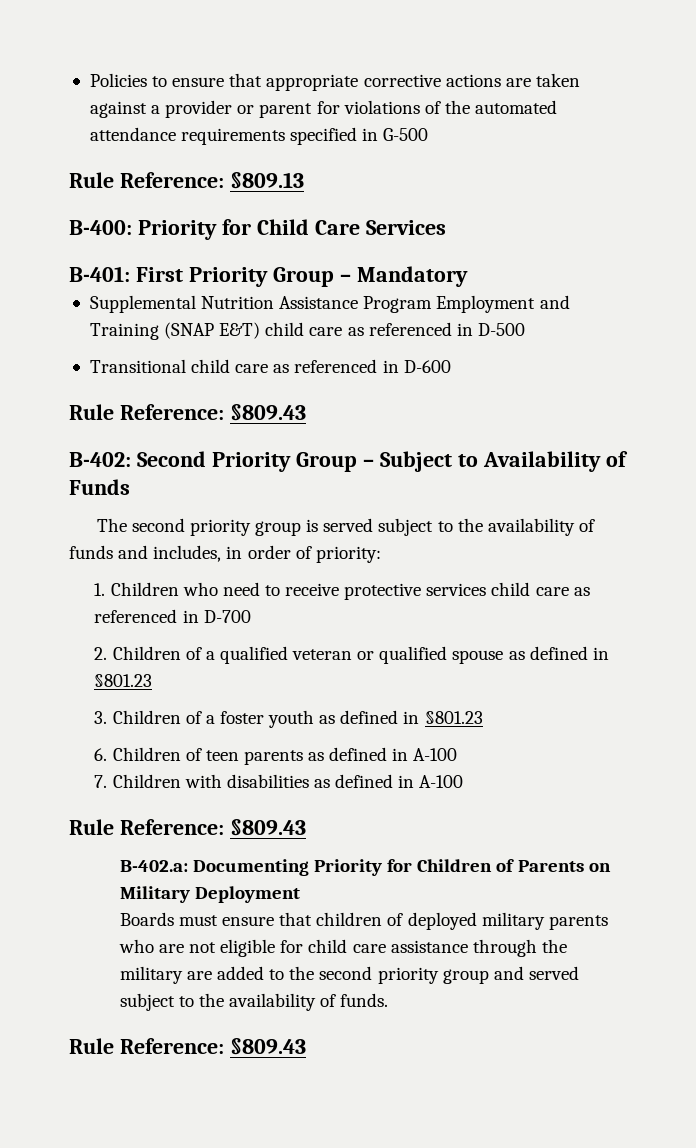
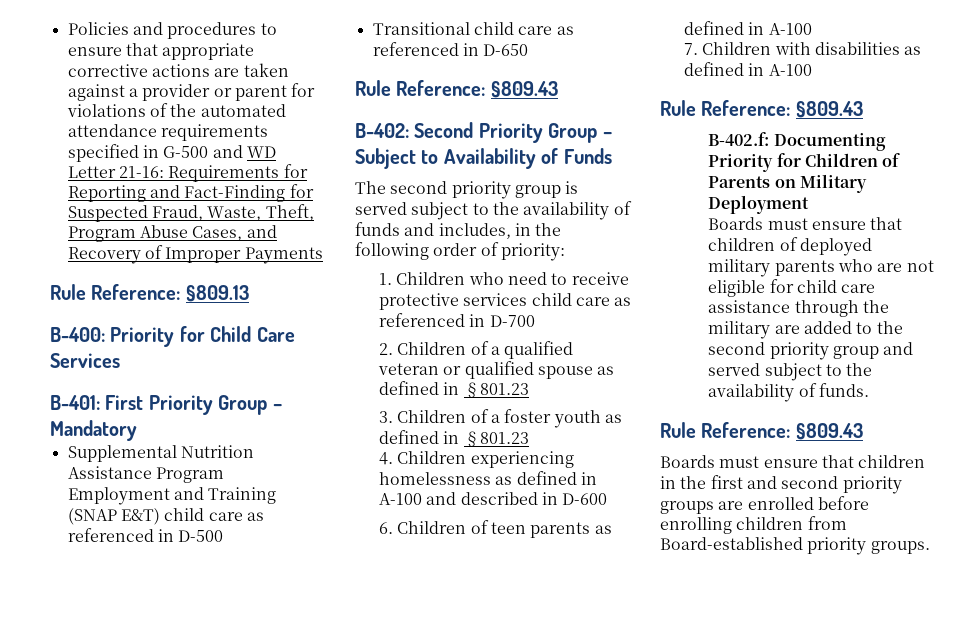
(147, 80) none -> [132,22,257,39] and procedures
(429, 134) none -> [212,145,276,158] [67,164,308,182] [67,184,314,202] [67,204,314,222] [67,225,277,242] [67,245,323,264] and WD Letter 21-16: Requirements for Reporting and Fact-Finding for Suspected Fraud, Waste, Theft, Program Abuse Cases, and Recovery of Improper Payments
[403,360,451,373] D-600 -> [483,44,529,56] D-650
(243, 552) none -> [535,223,562,236] [355,242,429,260] the following
(483, 717) none -> [379,451,574,468] [379,471,598,485] [379,492,608,505] // 4. Children experiencing homelessness as defined in A-100 and described in D-600
[119,860,188,872] B-402.a: -> [708,132,770,146] B-402.f:
(306, 1046) none -> [660,455,926,468] [660,475,902,494] [660,496,869,514] [660,516,847,534] [660,537,930,555] // Boards must ensure that children in the first and second priority groups are enrolled before enrolling children from Board-established priority groups.

